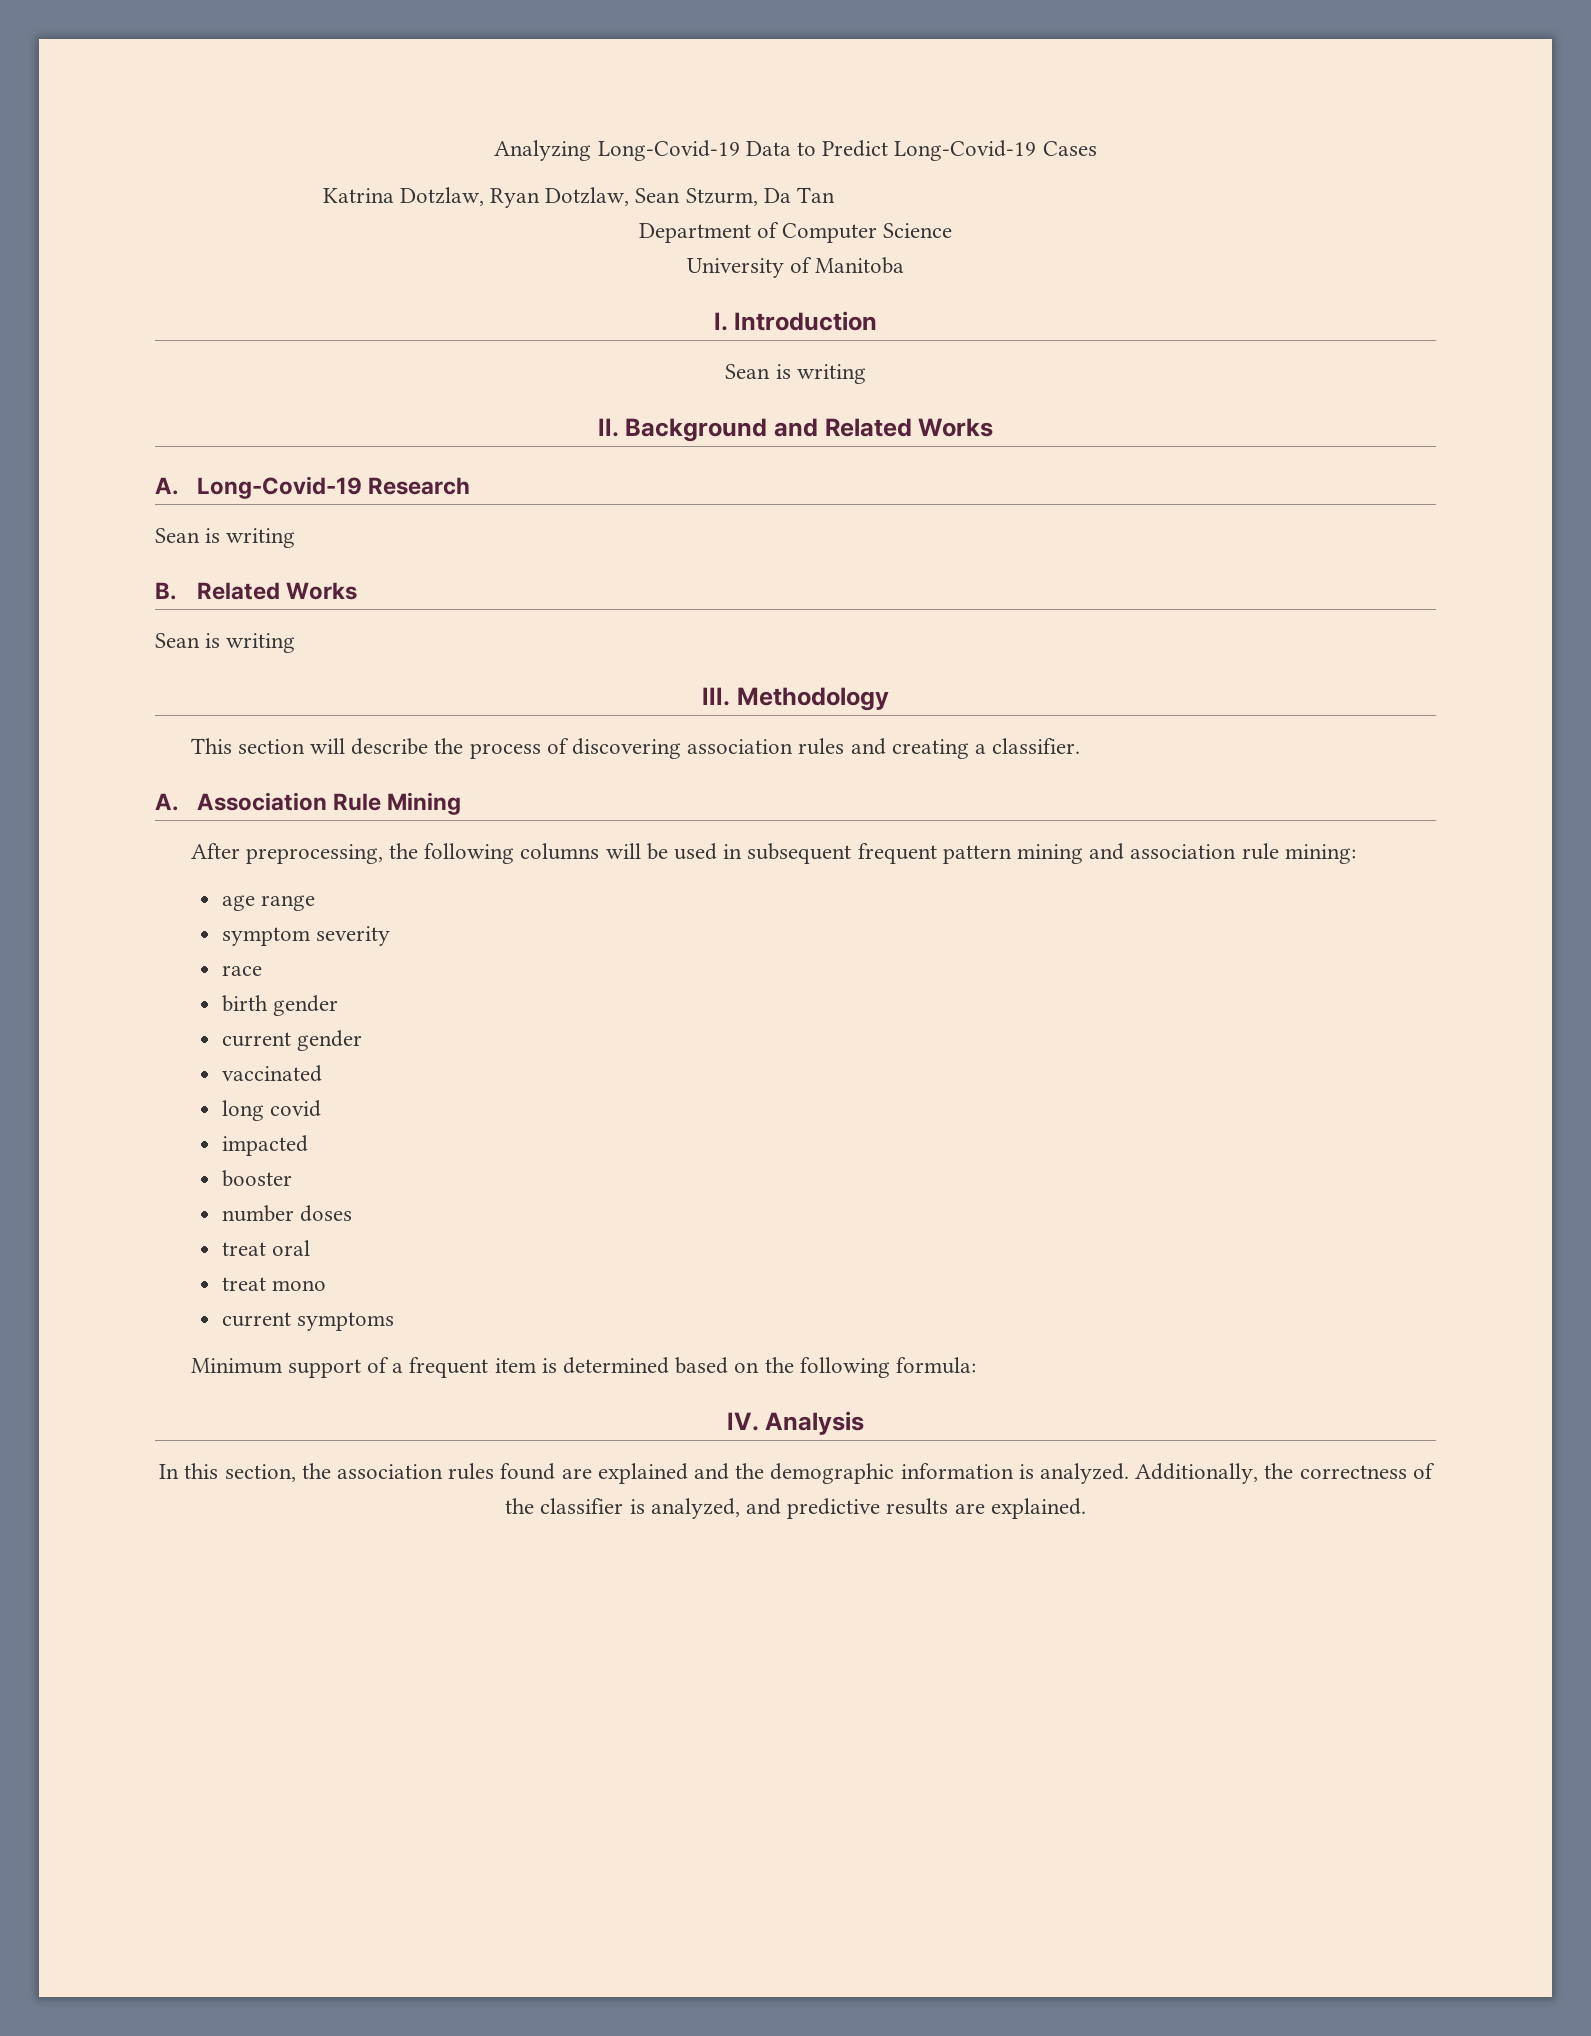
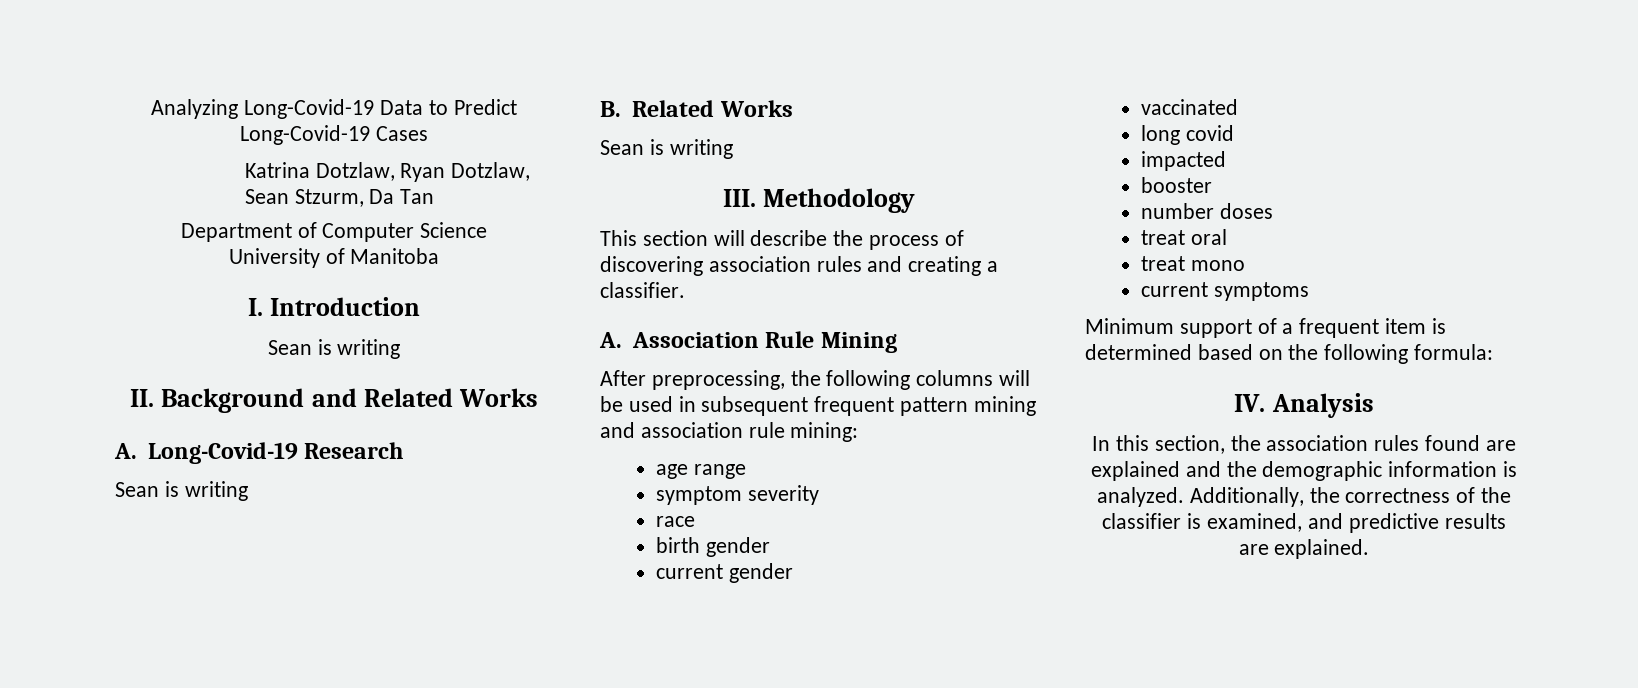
[650,1498,740,1519] analyzed, -> [1207,513,1303,532] examined,

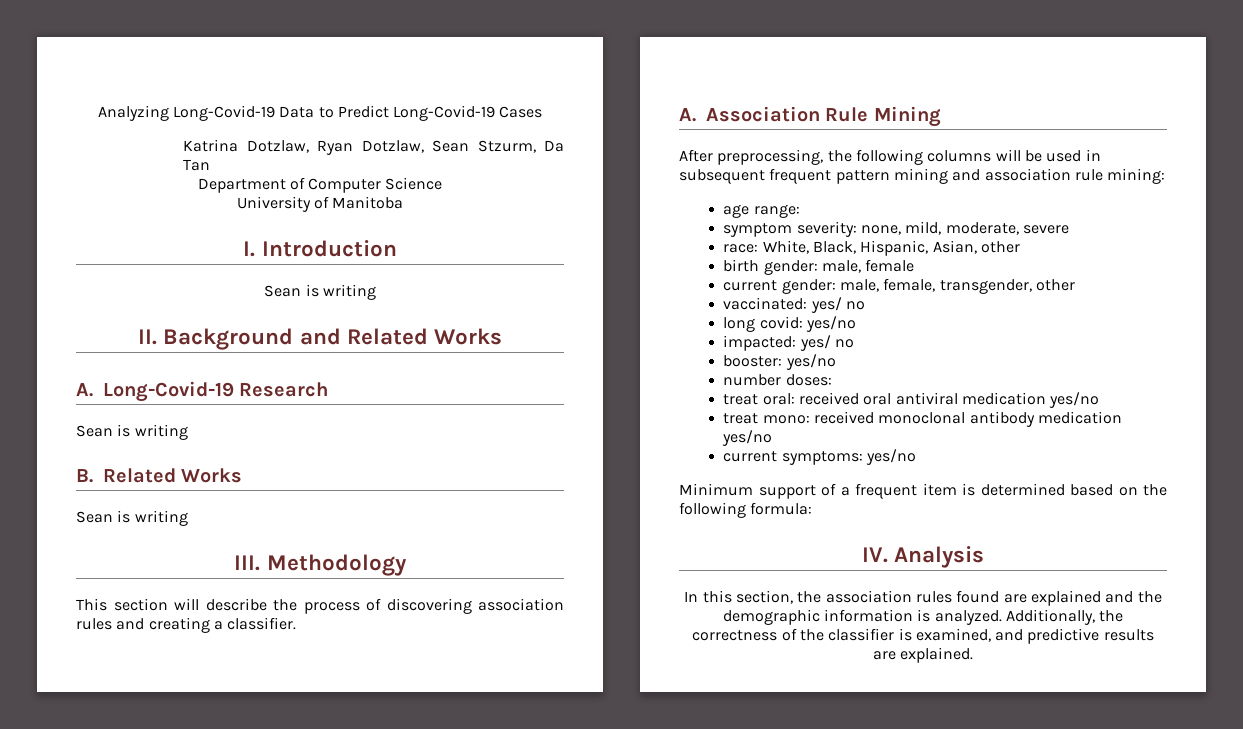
[693,464,746,479] range -> [753,204,800,218] range:
[747,485,819,505] [656,516,696,527] [656,537,770,557] [656,563,793,583] [1141,99,1239,115] [1141,125,1234,145] [1141,151,1227,171] [1141,177,1213,193] severity // race // birth gender // current gender // vaccinated // long covid // impacted // booster -> [796,221,1070,237] [723,240,1021,256] [723,259,915,275] [723,278,1076,294] [723,297,866,313] [723,316,857,332] [723,335,855,351] [723,354,836,370] severity: none, mild, moderate, severe // race: White, Black, Hispanic, Asian, other // birth gender: male, female // current gender: male, female, transgender, other // vaccinated: yes/ no // long covid: yes/no // impacted: yes/ no // booster: yes/no
[1219,203,1273,219] [1141,230,1186,245] doses // treat -> [785,374,832,386] [723,392,860,405] doses: // treat oral: received
[1141,256,1245,271] [1141,282,1309,301] // treat mono // current symptoms -> [895,392,1100,408] [723,411,1123,427] [722,430,773,446] [723,449,917,465] antiviral medication yes/no // treat mono: received monoclonal antibody medication yes/no // current symptoms: yes/no

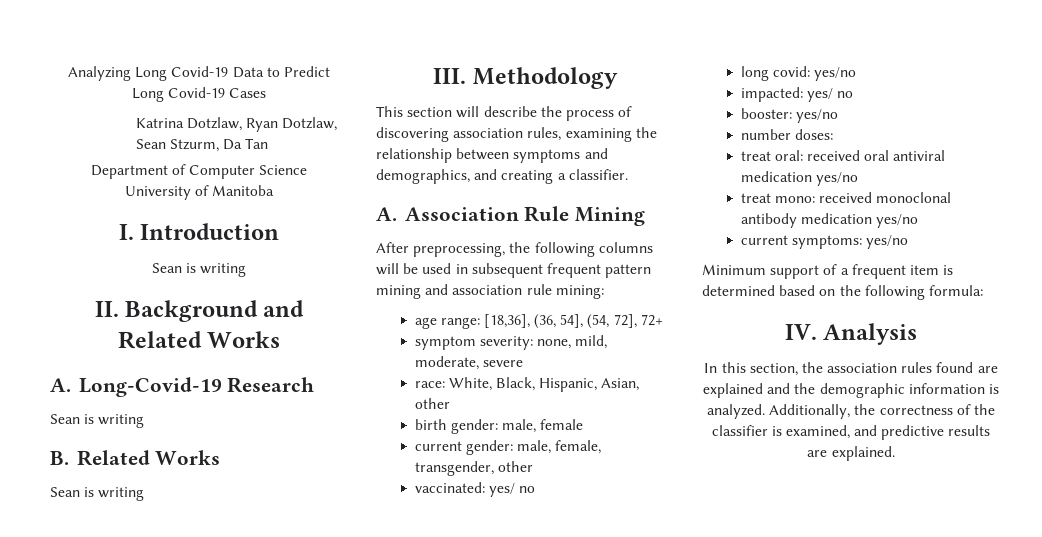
[172,105,275,121] Long-Covid-19 -> [135,66,229,81] Long Covid-19
[393,105,496,121] Long-Covid-19 -> [131,87,225,102] Long Covid-19
[76,618,112,630] rules -> [527,127,657,142] [376,148,608,163] [376,169,470,184] rules, examining the relationship between symptoms and demographics,
(800, 211) none -> [483,314,663,329] [18,36], (36, 54], (54, 72], 72+

